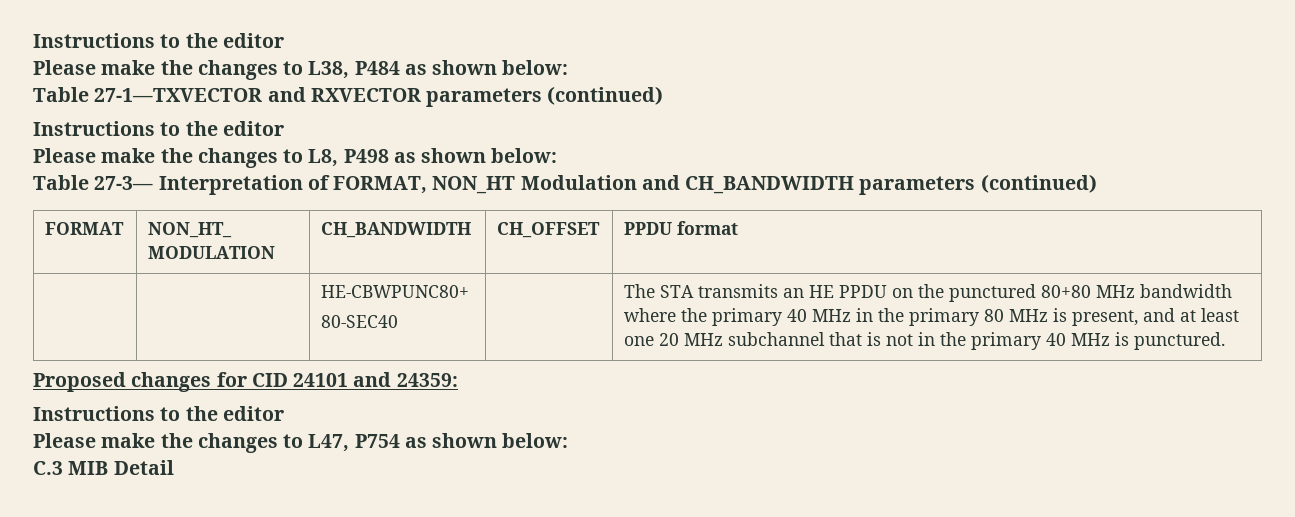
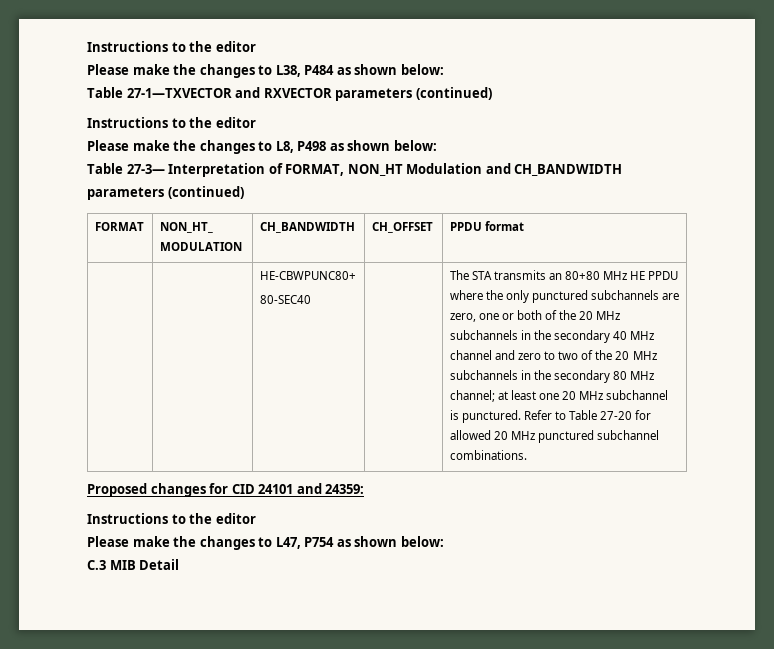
[809,284,1233,302] [624,308,980,326] HE PPDU on the punctured 80+80 MHz bandwidth where the primary 40 MHz in the primary -> [565,271,679,280] [449,290,680,303] [449,310,621,322] [449,330,655,343] [449,350,657,360] [449,370,611,383] 80+80 MHz HE PPDU where the only punctured subchannels are zero, one or both of the 20 MHz subchannels in the secondary 40 MHz channel and zero to two of the 20 MHz subchannels in the secondary
[1053,308,1176,326] is present, and -> [449,390,495,402] channel;
[829,332,1226,350] that is not in the primary 40 MHz is punctured. -> [449,410,652,423] [449,430,660,443] [449,450,527,460] is punctured. Refer to Table 27-20 for allowed 20 MHz punctured subchannel combinations.

